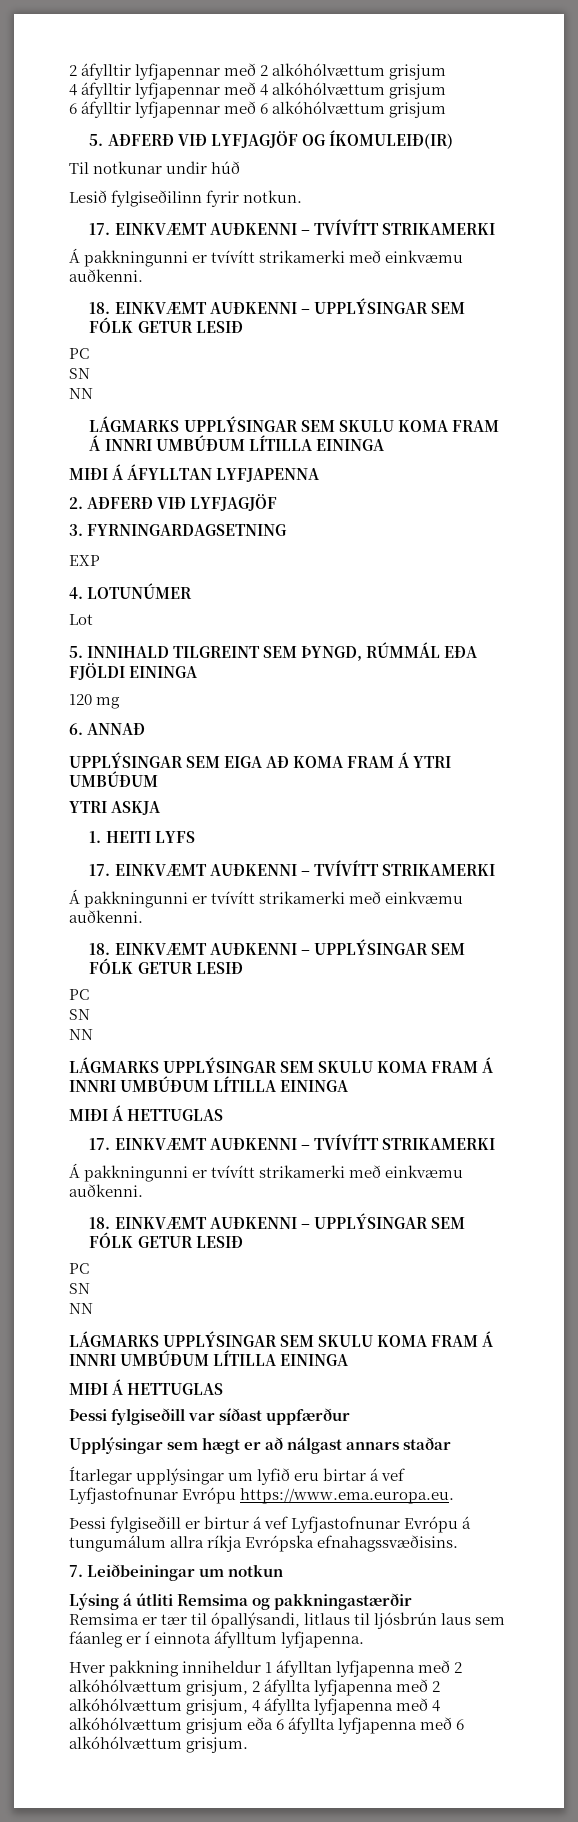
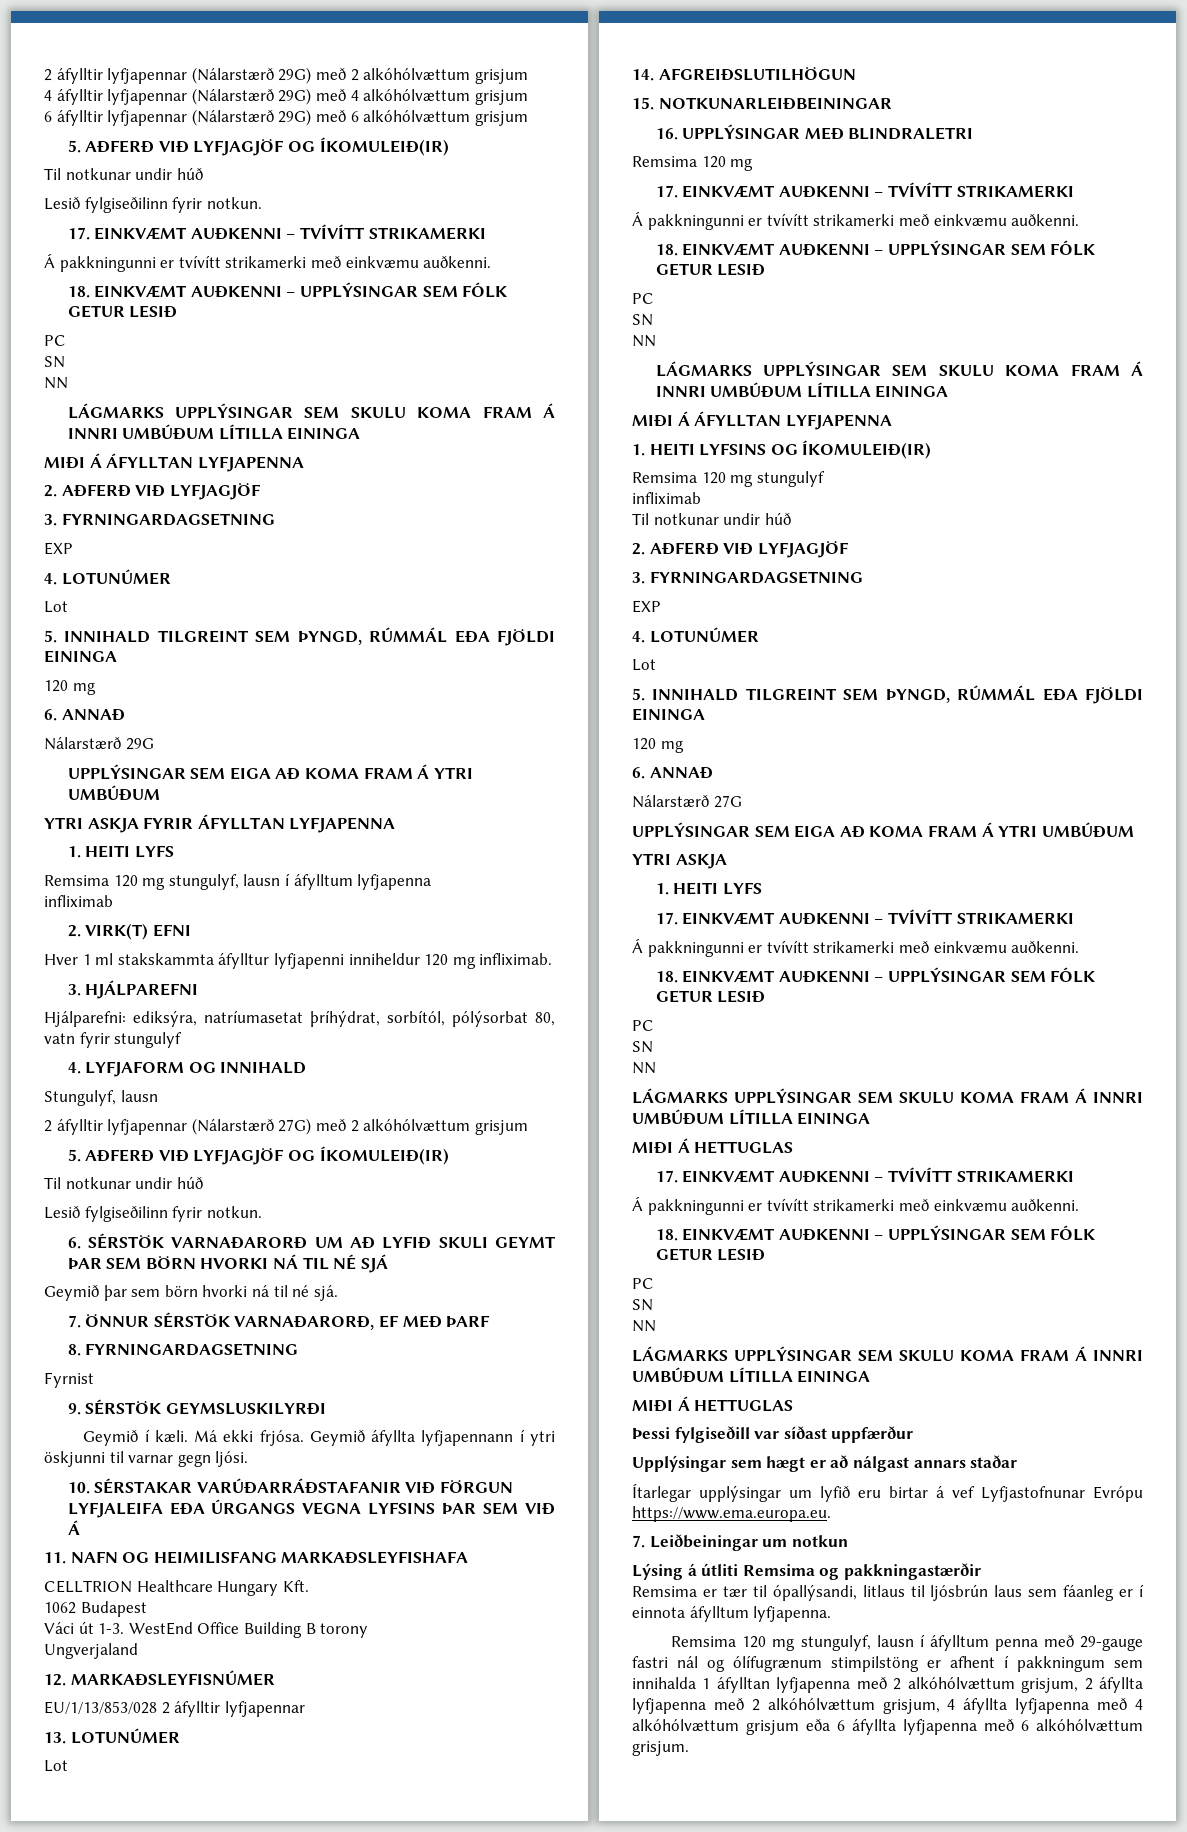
[69,63,221,80] 2 áfylltir lyfjapennar -> [44,67,312,84] 2 áfylltir lyfjapennar (Nálarstærð 29G)
(221, 90) none -> [191,88,312,105] (Nálarstærð 29G)
(221, 109) none -> [191,109,312,126] (Nálarstærð 29G)
(146, 729) none -> [44,737,154,750] [67,764,473,780] [67,785,160,801] [44,814,396,833] [67,845,174,858] [44,873,432,890] [44,895,113,907] [67,923,191,940] [44,953,553,969] [67,980,199,999] [44,1010,555,1027] [44,1032,183,1048] [67,1061,307,1077] [44,1090,158,1106] [44,1118,528,1135] [67,1146,449,1165] [44,1176,203,1189] [44,1206,262,1222] [67,1233,555,1249] [67,1254,388,1273] [44,1285,338,1301] [67,1312,491,1330] [67,1343,299,1356] [44,1372,94,1388] [67,1399,326,1415] [83,1429,555,1446] [44,1451,249,1467] [67,1478,513,1494] [67,1499,555,1518] [67,1520,80,1535] [44,1551,469,1564] [44,1580,309,1596] [44,1601,147,1617] [44,1621,369,1638] [44,1643,138,1659] [44,1670,275,1686] [44,1701,305,1717] [44,1728,180,1744] [44,1760,68,1772] [632,67,856,81] [632,97,892,110] [655,124,974,140] [632,156,754,171] [655,182,1074,198] [632,211,1080,230] [655,240,1097,256] [655,263,766,276] [632,293,654,304] [632,314,653,326] [632,335,656,347] [655,361,1143,377] [655,382,949,398] [632,411,892,430] [632,440,932,459] [632,471,825,487] [632,492,701,504] [632,512,791,525] [632,541,849,558] [632,571,863,584] [632,600,661,613] [632,627,759,643] [632,659,656,671] [632,685,1143,704] [632,708,705,721] [632,738,684,753] [632,767,713,779] [632,795,742,808] // Nálarstærð 29G // UPPLÝSINGAR SEM EIGA AÐ KOMA FRAM Á YTRI UMBÚÐUM // YTRI ASKJA FYRIR ÁFYLLTAN LYFJAPENNA // 1. HEITI LYFS // Remsima 120 mg stungulyf, lausn í áfylltum lyfjapenna // infliximab // 2. VIRK(T) EFNI // Hver 1 ml stakskammta áfylltur lyfjapenni inniheldur 120 mg infliximab. // 3. HJÁLPAREFNI // Hjálparefni: ediksýra, natríumasetat þríhýdrat, sorbítól, pólýsorbat 80, vatn fyrir stungulyf // 4. LYFJAFORM OG INNIHALD // Stungulyf, lausn // 2 áfylltir lyfjapennar (Nálarstærð 27G) með 2 alkóhólvættum grisjum // 5. AÐFERÐ VIÐ LYFJAGJÖF OG ÍKOMULEIÐ(IR) // Til notkunar undir húð // Lesið fylgiseðilinn fyrir notkun. // 6. SÉRSTÖK VARNAÐARORÐ UM AÐ LYFIÐ SKULI GEYMT ÞAR SEM BÖRN HVORKI NÁ TIL NÉ SJÁ // Geymið þar sem börn hvorki ná til né sjá. // 7. ÖNNUR SÉRSTÖK VARNAÐARORÐ, EF MEÐ ÞARF // 8. FYRNINGARDAGSETNING // Fyrnist // 9. SÉRSTÖK GEYMSLUSKILYRÐI // Geymið í kæli. Má ekki frjósa. Geymið áfyllta lyfjapennann í ytri öskjunni til varnar gegn ljósi. // 10. SÉRSTAKAR VARÚÐARRÁÐSTAFANIR VIÐ FÖRGUN LYFJALEIFA EÐA ÚRGANGS VEGNA LYFSINS ÞAR SEM VIÐ Á // 11. NAFN OG HEIMILISFANG MARKAÐSLEYFISHAFA // CELLTRION Healthcare Hungary Kft. // 1062 Budapest // Váci út 1-3. WestEnd Office Building B torony // Ungverjaland // 12. MARKAÐSLEYFISNÚMER // EU/1/13/853/028 2 áfylltir lyfjapennar // 13. LOTUNÚMER // Lot // 14. AFGREIÐSLUTILHÖGUN // 15. NOTKUNARLEIÐBEININGAR // 16. UPPLÝSINGAR MEÐ BLINDRALETRI // Remsima 120 mg // 17. EINKVÆMT AUÐKENNI – TVÍVÍTT STRIKAMERKI // Á pakkningunni er tvívítt strikamerki með einkvæmu auðkenni. // 18. EINKVÆMT AUÐKENNI – UPPLÝSINGAR SEM FÓLK GETUR LESIÐ // PC // SN // NN // LÁGMARKS UPPLÝSINGAR SEM SKULU KOMA FRAM Á INNRI UMBÚÐUM LÍTILLA EININGA // MIÐI Á ÁFYLLTAN LYFJAPENNA // 1. HEITI LYFSINS OG ÍKOMULEIÐ(IR) // Remsima 120 mg stungulyf // infliximab // Til notkunar undir húð // 2. AÐFERÐ VIÐ LYFJAGJÖF // 3. FYRNINGARDAGSETNING // EXP // 4. LOTUNÚMER // Lot // 5. INNIHALD TILGREINT SEM ÞYNGD, RÚMMÁL EÐA FJÖLDI EININGA // 120 mg // 6. ANNAÐ // Nálarstærð 27G
[69,1516,472,1533] [69,1535,459,1552] // Þessi fylgiseðill er birtur á vef Lyfjastofnunar Evrópu á tungumálum allra ríkja Evrópska efnahagssvæðisins. -> (831, 1514) none
[69,1660,262,1677] Hver pakkning inniheldur -> [671,1634,1143,1651] [632,1655,1143,1672] [632,1677,696,1689] Remsima 120 mg stungulyf, lausn í áfylltum penna með 29-gauge fastri nál og ólífugrænum stimpilstöng er afhent í pakkningum sem innihalda

